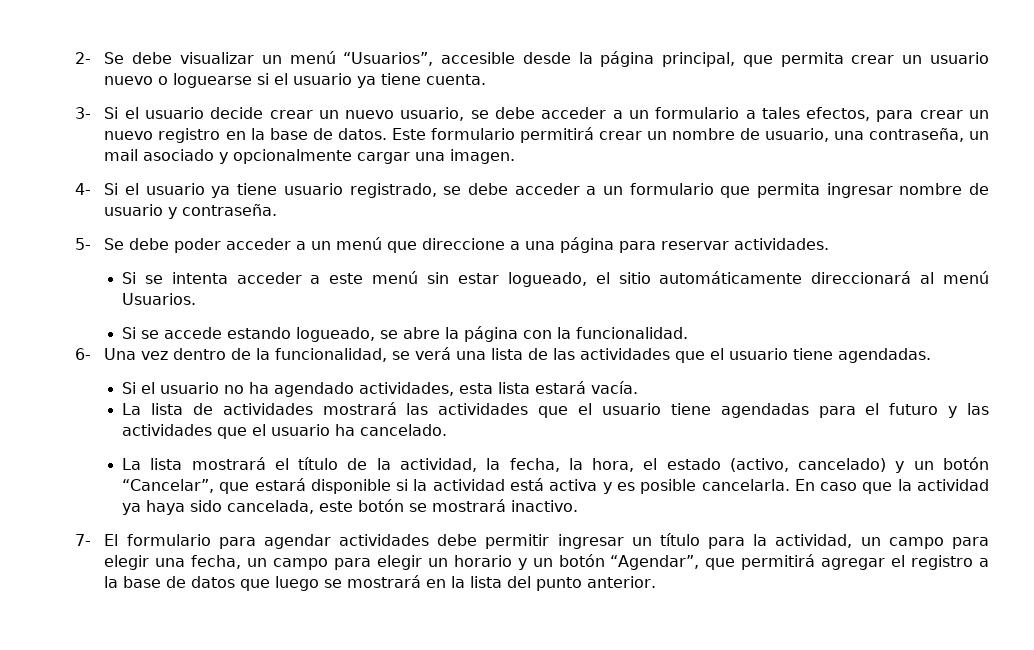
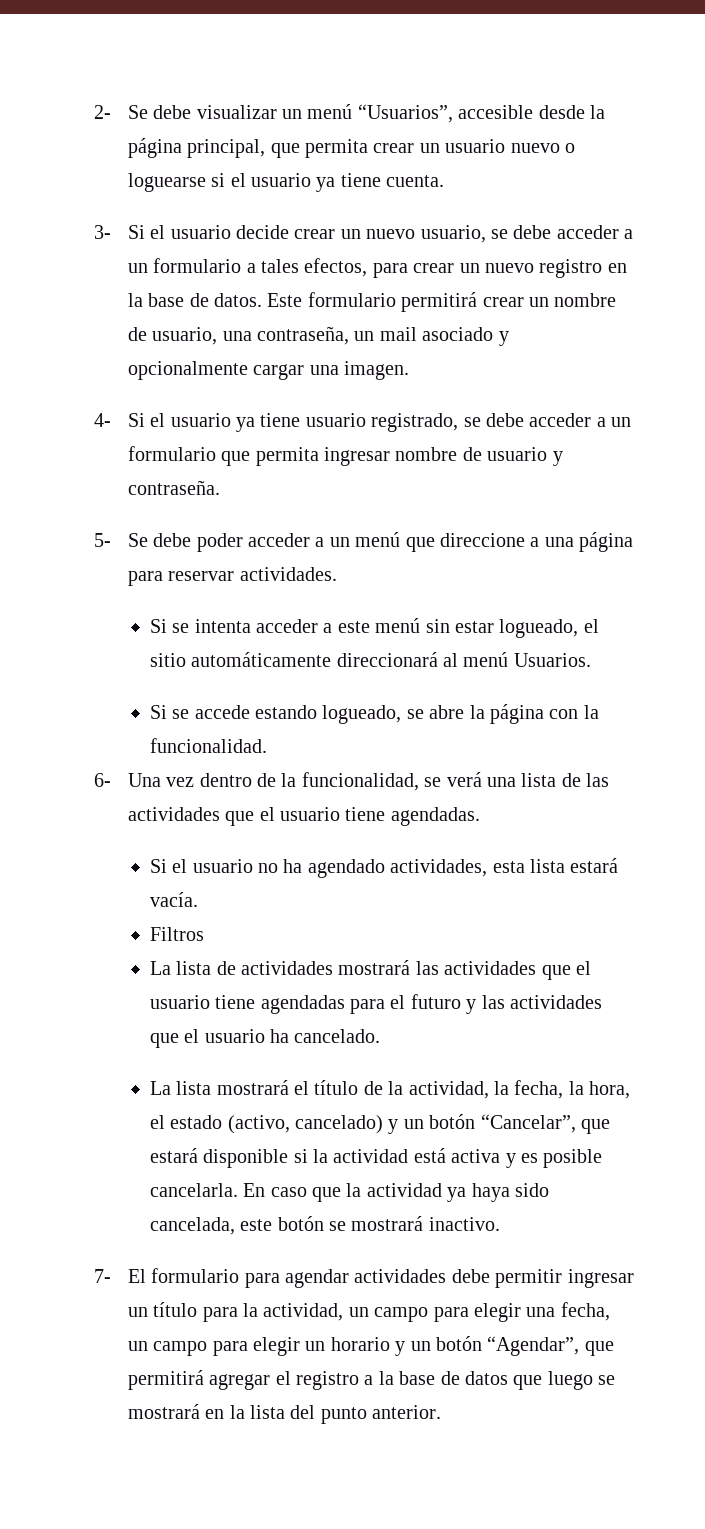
(639, 387) none -> [149,927,204,941] // Filtros

